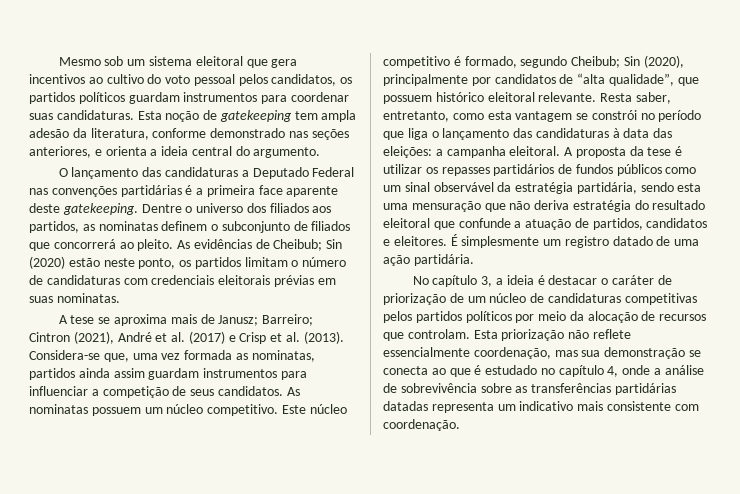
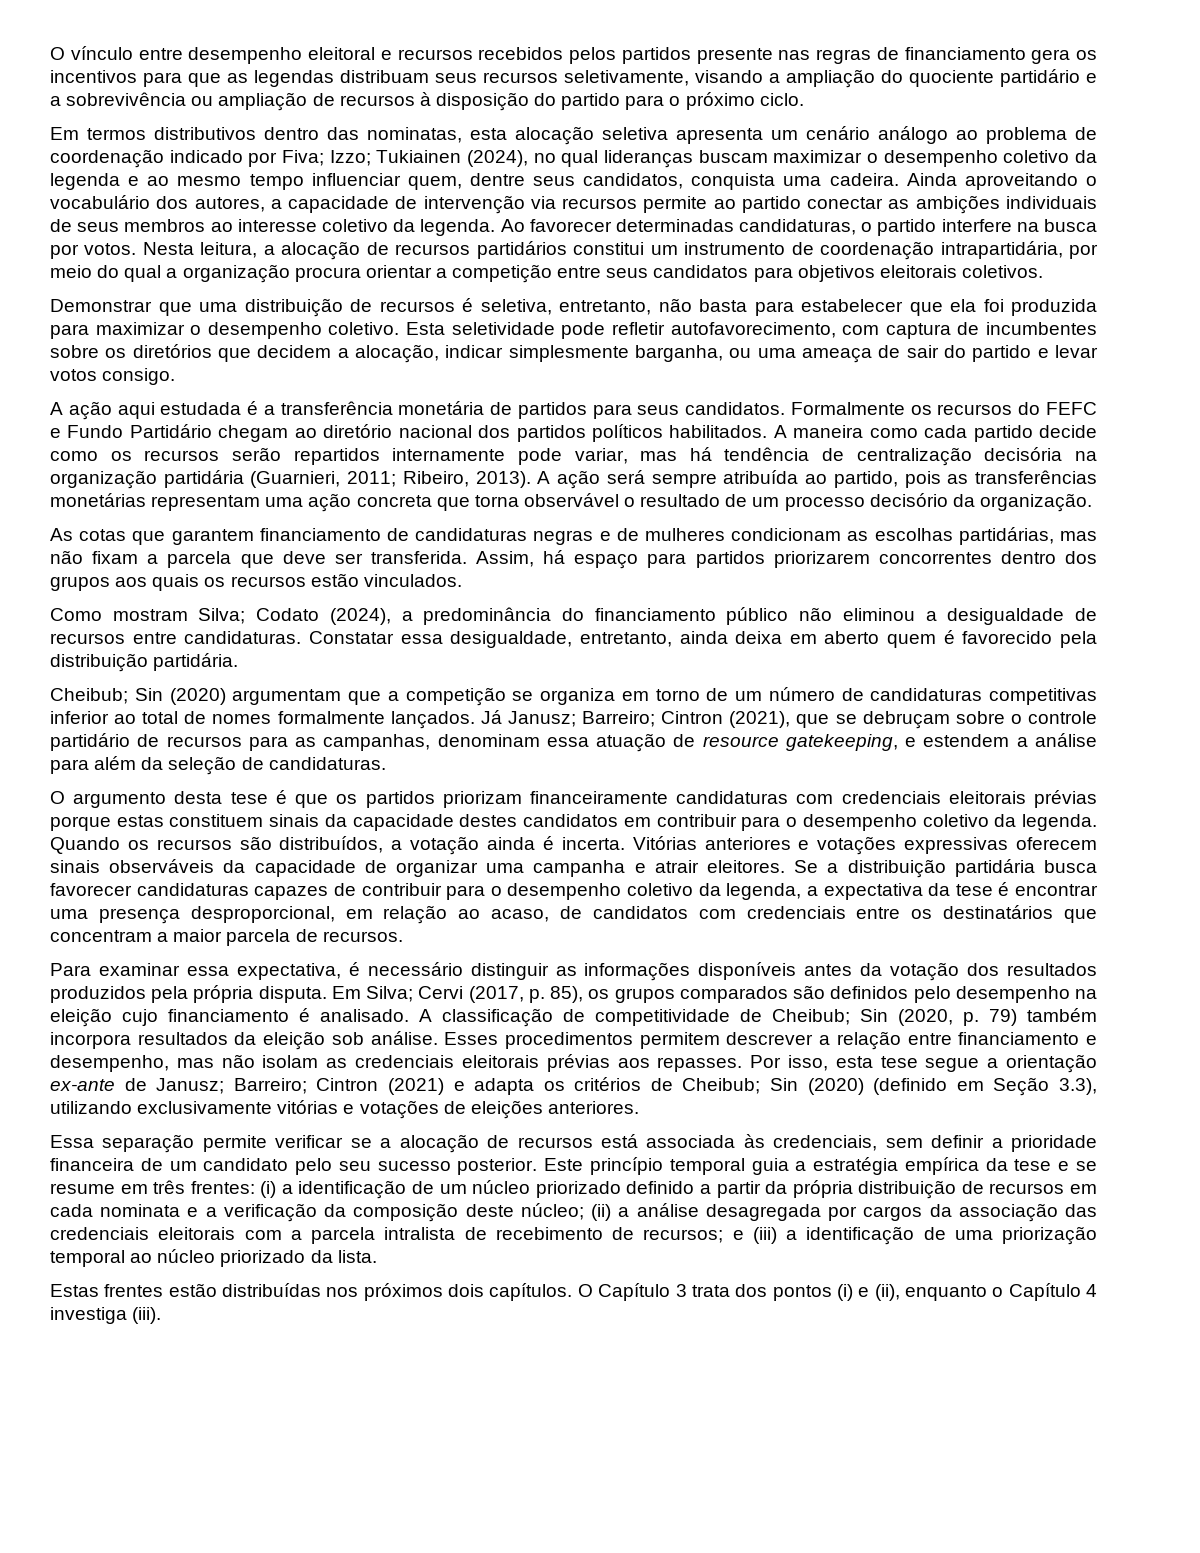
[58,56,298,68] [29,74,353,86] [29,92,349,104] [29,110,357,122] [29,128,349,140] [29,146,321,158] [58,167,355,179] [29,185,339,197] [29,203,332,215] [29,221,351,233] [29,239,343,251] [29,256,347,269] [29,275,43,285] Mesmo sob um sistema eleitoral que gera incentivos ao cultivo do voto pessoal pelos candidatos, os partidos políticos guardam instrumentos para coordenar suas candidaturas. Esta noção de gatekeeping tem ampla adesão da literatura, conforme demonstrado nas seções anteriores, e orienta a ideia central do argumento. // O lançamento das candidaturas a Deputado Federal nas convenções partidárias é a primeira face aparente deste gatekeeping. Dentre o universo dos filiados aos partidos, as nominatas definem o subconjunto de filiados que concorrerá ao pleito. As evidências de Cheibub; Sin (2020) estão neste ponto, os partidos limitam o número de -> [50,46,1097,64] [50,69,1097,88] [50,92,804,111] [50,126,1097,145] [50,149,1097,168] [50,173,1097,190] [50,195,1097,214] [50,219,1097,236] [50,241,1099,260] [50,264,1043,283] [50,298,1097,317] [50,322,1097,339] [50,344,1099,363] [50,368,176,385] [50,401,1097,420] [50,424,1097,442] [50,447,1097,466] [50,470,1098,489] [50,493,1092,512] [50,527,1098,545] [50,550,1097,569] [50,573,462,591] [50,607,1097,625] [50,630,1097,648] [50,653,239,672] [50,687,1097,706] [50,710,1097,729] [50,733,1097,752] [50,756,386,775] [50,790,668,808] O vínculo entre desempenho eleitoral e recursos recebidos pelos partidos presente nas regras de financiamento gera os incentivos para que as legendas distribuam seus recursos seletivamente, visando a ampliação do quociente partidário e a sobrevivência ou ampliação de recursos à disposição do partido para o próximo ciclo. // Em termos distributivos dentro das nominatas, esta alocação seletiva apresenta um cenário análogo ao problema de coordenação indicado por Fiva; Izzo; Tukiainen (2024), no qual lideranças buscam maximizar o desempenho coletivo da legenda e ao mesmo tempo influenciar quem, dentre seus candidatos, conquista uma cadeira. Ainda aproveitando o vocabulário dos autores, a capacidade de intervenção via recursos permite ao partido conectar as ambições individuais de seus membros ao interesse coletivo da legenda. Ao favorecer determinadas candidaturas, o partido interfere na busca por votos. Nesta leitura, a alocação de recursos partidários constitui um instrumento de coordenação intrapartidária, por meio do qual a organização procura orientar a competição entre seus candidatos para objetivos eleitorais coletivos. // Demonstrar que uma distribuição de recursos é seletiva, entretanto, não basta para estabelecer que ela foi produzida para maximizar o desempenho coletivo. Esta seletividade pode refletir autofavorecimento, com captura de incumbentes sobre os diretórios que decidem a alocação, indicar simplesmente barganha, ou uma ameaça de sair do partido e levar votos consigo. // A ação aqui estudada é a transferência monetária de partidos para seus candidatos. Formalmente os recursos do FEFC e Fundo Partidário chegam ao diretório nacional dos partidos políticos habilitados. A maneira como cada partido decide como os recursos serão repartidos internamente pode variar, mas há tendência de centralização decisória na organização partidária (Guarnieri, 2011; Ribeiro, 2013). A ação será sempre atribuída ao partido, pois as transferências monetárias representam uma ação concreta que torna observável o resultado de um processo decisório da organização. // As cotas que garantem financiamento de candidaturas negras e de mulheres condicionam as escolhas partidárias, mas não fixam a parcela que deve ser transferida. Assim, há espaço para partidos priorizarem concorrentes dentro dos grupos aos quais os recursos estão vinculados. // Como mostram Silva; Codato (2024), a predominância do financiamento público não eliminou a desigualdade de recursos entre candidaturas. Constatar essa desigualdade, entretanto, ainda deixa em aberto quem é favorecido pela distribuição partidária. // Cheibub; Sin (2020) argumentam que a competição se organiza em torno de um número de candidaturas competitivas inferior ao total de nomes formalmente lançados. Já Janusz; Barreiro; Cintron (2021), que se debruçam sobre o controle partidário de recursos para as campanhas, denominam essa atuação de resource gatekeeping, e estendem a análise para além da seleção de candidaturas. // O argumento desta tese é que os partidos priorizam financeiramente
[317,278,336,285] [29,293,120,303] [58,314,314,326] [29,331,344,344] [29,350,315,362] [29,368,307,380] [29,386,300,398] [29,404,347,416] [383,55,684,68] [383,73,699,86] [383,92,671,104] [383,110,702,122] [383,128,673,140] [383,146,683,158] [383,164,697,176] [383,182,702,194] [383,200,706,212] [383,218,708,230] [383,234,700,248] [383,254,474,266] [412,275,672,287] [383,293,697,305] [383,311,707,323] [383,329,631,341] [383,347,701,359] [383,365,704,377] [383,383,676,395] [383,401,699,413] [383,419,460,431] em suas nominatas. // A tese se aproxima mais de Janusz; Barreiro; Cintron (2021), André et al. (2017) e Crisp et al. (2013). Considera-se que, uma vez formada as nominatas, partidos ainda assim guardam instrumentos para influenciar a competição de seus candidatos. As nominatas possuem um núcleo competitivo. Este núcleo competitivo é formado, segundo Cheibub; Sin (2020), principalmente por candidatos de “alta qualidade”, que possuem histórico eleitoral relevante. Resta saber, entretanto, como esta vantagem se constrói no período que liga o lançamento das candidaturas à data das eleições: a campanha eleitoral. A proposta da tese é utilizar os repasses partidários de fundos públicos como um sinal observável da estratégia partidária, sendo esta uma mensuração que não deriva estratégia do resultado eleitoral que confunde a atuação de partidos, candidatos e eleitores. É simplesmente um registro datado de uma ação partidária. // No capítulo 3, a ideia é destacar o caráter de priorização de um núcleo de candidaturas competitivas pelos partidos políticos por meio da alocação de recursos que controlam. Esta priorização não reflete essencialmente coordenação, mas sua demonstração se conecta ao que é estudado no capítulo 4, onde a análise de sobrevivência sobre as transferências partidárias datadas representa um indicativo mais consistente com coordenação. -> [50,814,1098,831] [50,836,1097,855] [50,859,1098,878] [50,882,1098,900] [50,905,1098,924] [50,929,403,946] [50,962,1098,981] [50,985,1098,1003] [50,1008,1097,1027] [50,1031,1097,1050] [50,1054,1097,1073] [50,1077,1097,1096] [50,1100,639,1119] [50,1134,1097,1153] [50,1157,1098,1175] [50,1180,1097,1199] [50,1203,1098,1222] [50,1226,1097,1245] [50,1249,377,1267] [50,1283,1098,1301] [50,1307,162,1324] porque estas constituem sinais da capacidade destes candidatos em contribuir para o desempenho coletivo da legenda. Quando os recursos são distribuídos, a votação ainda é incerta. Vitórias anteriores e votações expressivas oferecem sinais observáveis da capacidade de organizar uma campanha e atrair eleitores. Se a distribuição partidária busca favorecer candidaturas capazes de contribuir para o desempenho coletivo da legenda, a expectativa da tese é encontrar uma presença desproporcional, em relação ao acaso, de candidatos com credenciais entre os destinatários que concentram a maior parcela de recursos. // Para examinar essa expectativa, é necessário distinguir as informações disponíveis antes da votação dos resultados produzidos pela própria disputa. Em Silva; Cervi (2017, p. 85), os grupos comparados são definidos pelo desempenho na eleição cujo financiamento é analisado. A classificação de competitividade de Cheibub; Sin (2020, p. 79) também incorpora resultados da eleição sob análise. Esses procedimentos permitem descrever a relação entre financiamento e desempenho, mas não isolam as credenciais eleitorais prévias aos repasses. Por isso, esta tese segue a orientação ex-ante de Janusz; Barreiro; Cintron (2021) e adapta os critérios de Cheibub; Sin (2020) (definido em Seção 3.3), utilizando exclusivamente vitórias e votações de eleições anteriores. // Essa separação permite verificar se a alocação de recursos está associada às credenciais, sem definir a prioridade financeira de um candidato pelo seu sucesso posterior. Este princípio temporal guia a estratégia empírica da tese e se resume em três frentes: (i) a identificação de um núcleo priorizado definido a partir da própria distribuição de recursos em cada nominata e a verificação da composição deste núcleo; (ii) a análise desagregada por cargos da associação das credenciais eleitorais com a parcela intralista de recebimento de recursos; e (iii) a identificação de uma priorização temporal ao núcleo priorizado da lista. // Estas frentes estão distribuídas nos próximos dois capítulos. O Capítulo 3 trata dos pontos (i) e (ii), enquanto o Capítulo 4 investiga (iii).

